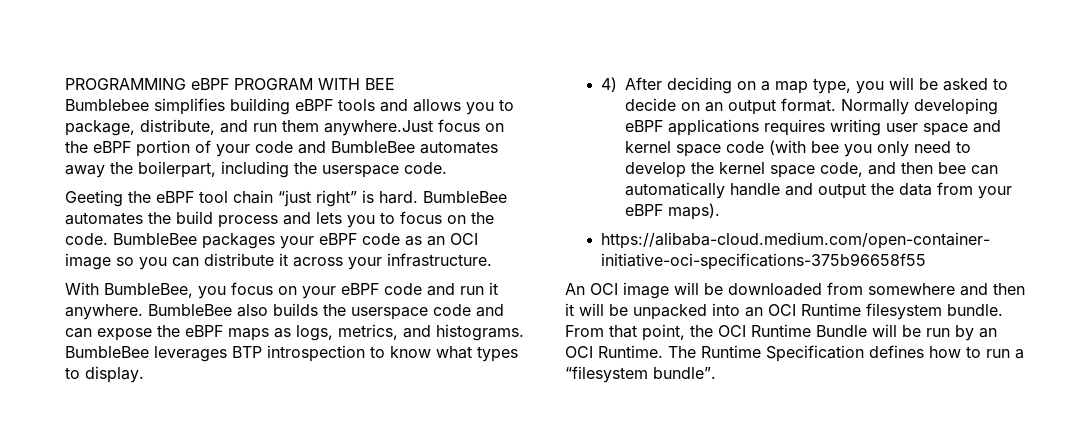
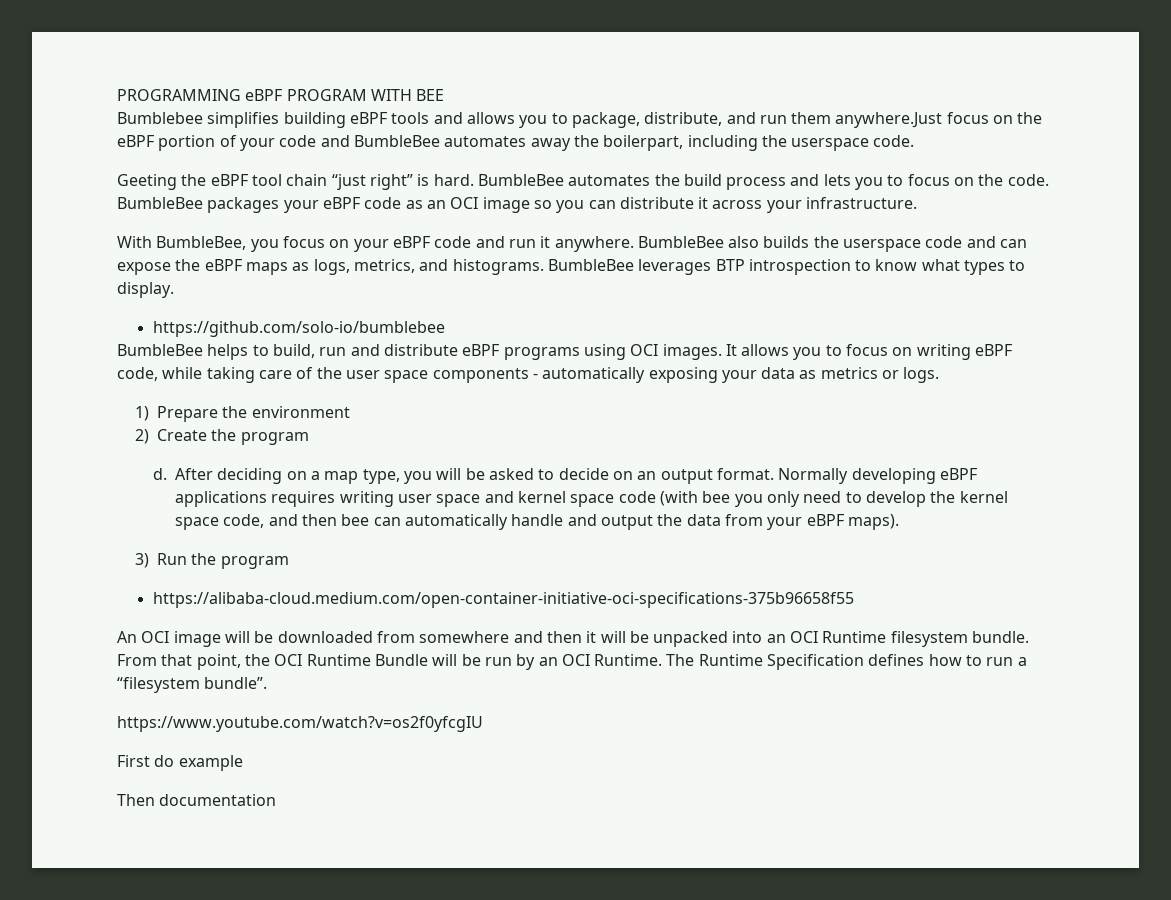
[601,77,618,92] 4) -> [152,321,445,337] [117,344,1013,360] [117,367,940,383] [135,406,350,422] [135,429,309,445] [153,468,168,480] https://github.com/solo-io/bumblebee // BumbleBee helps to build, run and distribute eBPF programs using OCI images. It allows you to focus on writing eBPF code, while taking care of the user space components - automatically exposing your data as metrics or logs. // 1) Prepare the environment // 2) Create the program // d.
(721, 211) none -> [135,553,289,569] // 3) Run the program
(716, 373) none -> [117,716,483,732] [117,755,243,771] [117,794,277,806] // https://www.youtube.com/watch?v=os2f0yfcgIU // First do example // Then documentation

